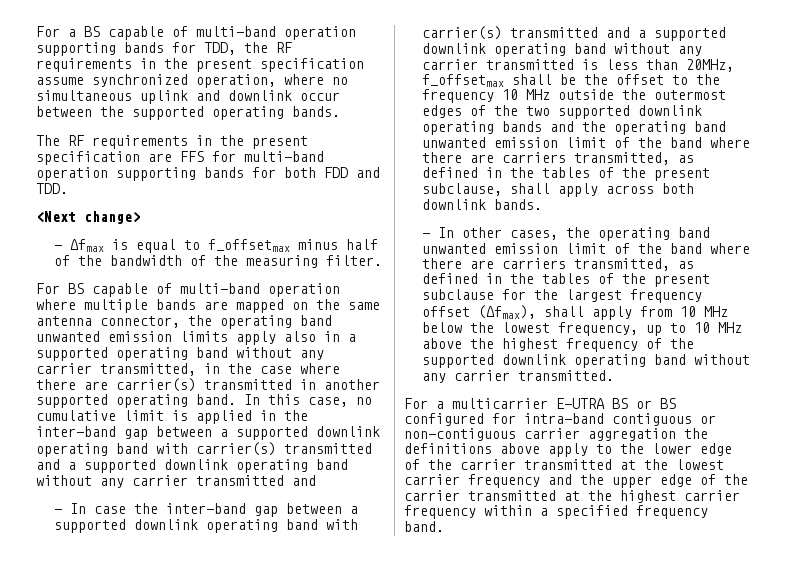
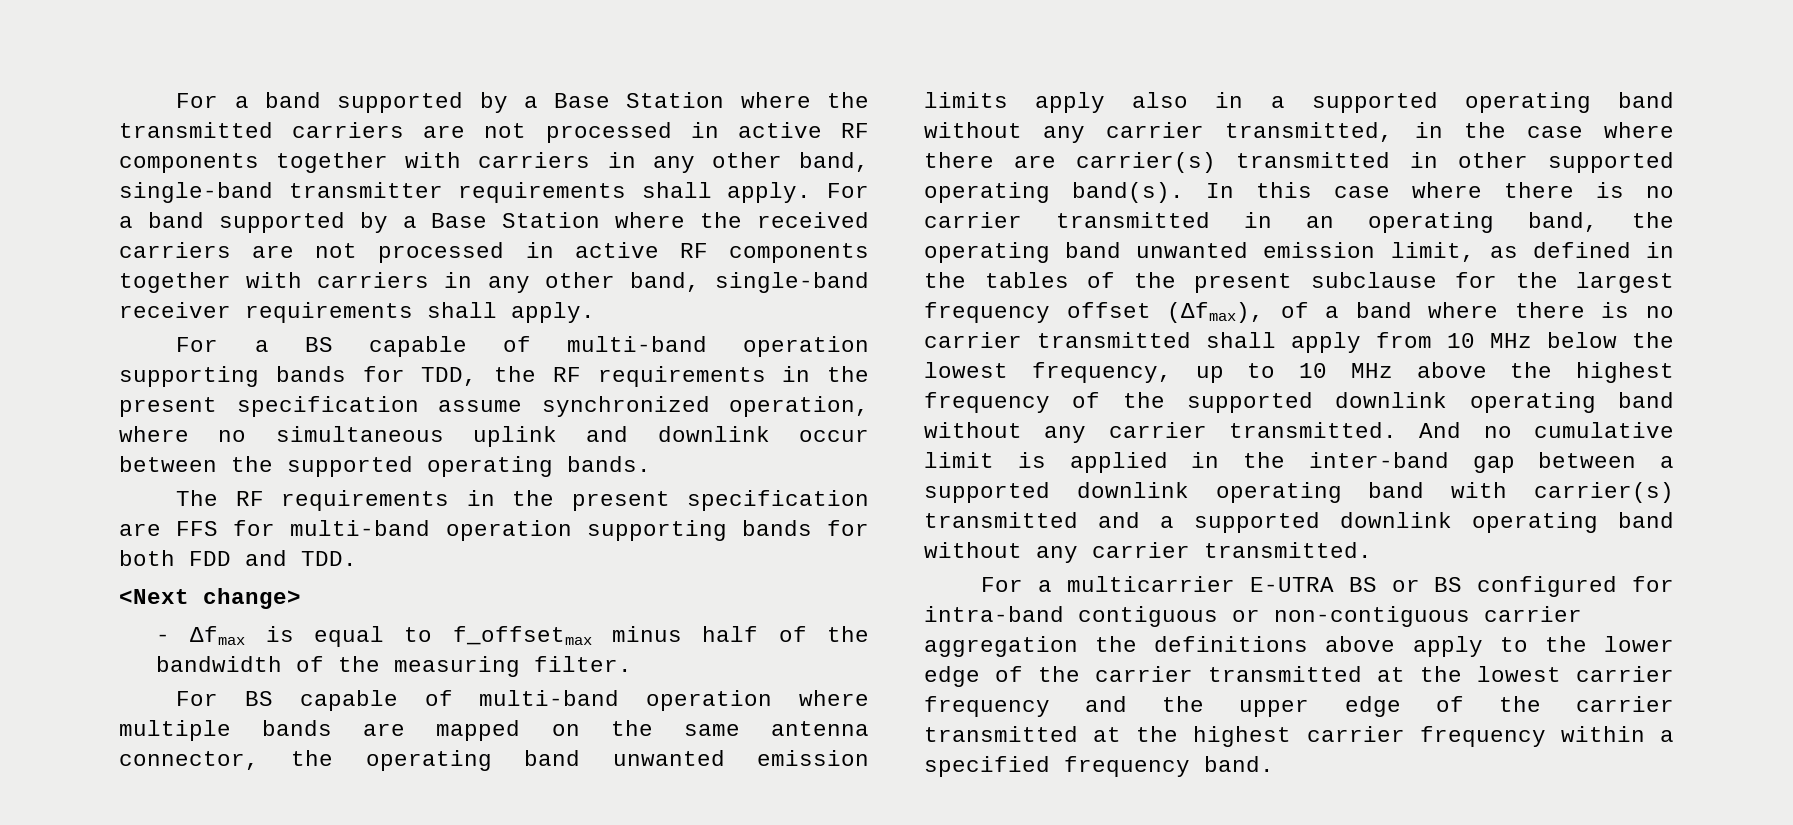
[36,26,76,37] For a -> [176,92,870,113] [119,122,869,143] [119,152,869,173] [119,182,870,203] [119,212,870,233] [119,242,869,263] [119,272,869,293] [119,302,595,323] [176,337,269,352] For a band supported by a Base Station where the transmitted carriers are not processed in active RF components together with carriers in any other band, single-band transmitter requirements shall apply. For a band supported by a Base Station where the received carriers are not processed in active RF components together with carriers in any other band, single-band receiver requirements shall apply. // For a
[324,379,380,390] [36,394,236,408] another supported operating band. -> [1458,152,1674,173] [924,182,1184,203] other supported operating band(s).
[308,397,348,407] case, -> [1334,182,1674,198] [924,212,1674,233] [924,242,1674,263] [924,272,1674,293] [924,302,1674,323] [924,332,1674,353] [924,362,1674,383] [924,392,1674,413] [924,422,1462,443] case where there is no carrier transmitted in an operating band, the operating band unwanted emission limit, as defined in the tables of the present subclause for the largest frequency offset (Δfmax), of a band where there is no carrier transmitted shall apply from 10 MHz below the lowest frequency, up to 10 MHz above the highest frequency of the supported downlink operating band without any carrier transmitted. And
[196,475,316,486] [54,503,359,517] [54,519,359,533] [422,26,727,41] [422,43,703,57] [422,59,735,72] [422,74,721,87] [422,89,727,103] [422,105,703,119] [422,121,727,135] [422,137,751,148] [422,152,695,165] [422,167,711,181] [422,183,695,197] [422,199,543,210] [422,227,711,241] [422,243,751,254] [422,258,695,271] [422,273,711,287] [422,289,703,303] [422,305,729,320] [422,322,743,336] [422,338,695,352] [422,354,751,368] [422,370,511,383] transmitted and // - In case the inter-band gap between a supported downlink operating band with carrier(s) transmitted and a supported downlink operating band without any carrier transmitted is less than 20MHz, f_offsetmax shall be the offset to the frequency 10 MHz outside the outermost edges of the two supported downlink operating bands and the operating band unwanted emission limit of the band where there are carriers transmitted, as defined in the tables of the present subclause, shall apply across both downlink bands. // - In other cases, the operating band unwanted emission limit of the band where there are carriers transmitted, as defined in the tables of the present subclause for the largest frequency offset (Δfmax), shall apply from 10 MHz below the lowest frequency, up to 10 MHz above the highest frequency of the supported downlink operating band without any carrier -> (1190, 550) none

